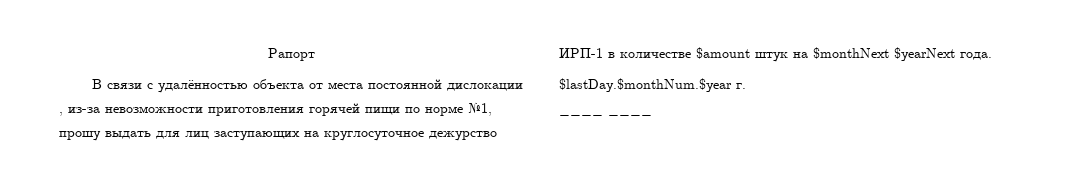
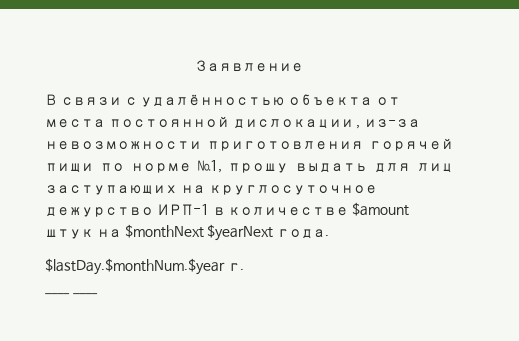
[268,48,315,61] Рапорт -> [195,60,303,72] Заявление

